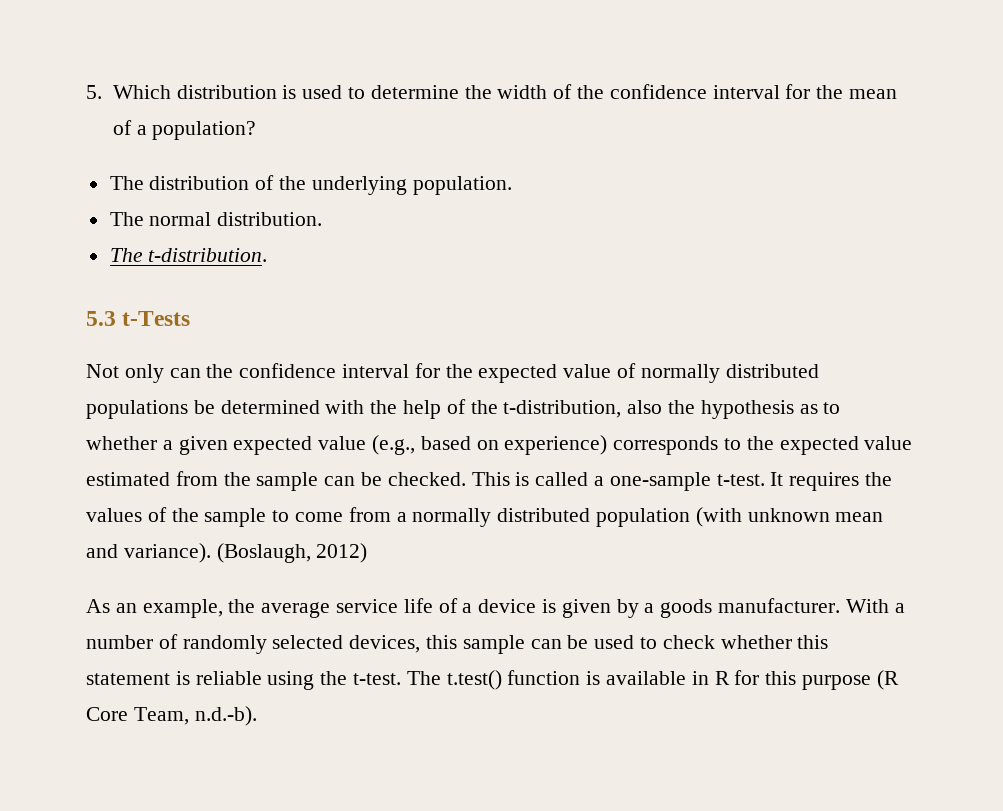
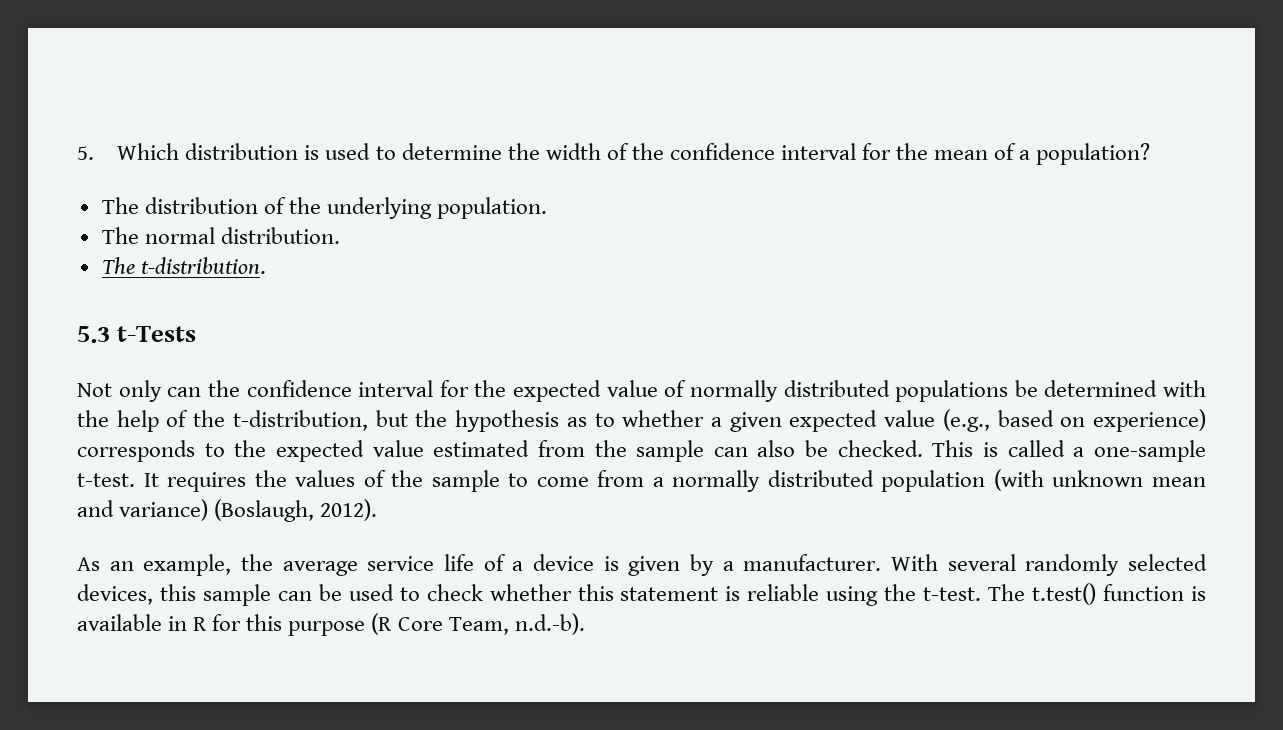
[627,400,663,414] also -> [375,410,408,427] but
(356, 481) none -> [757,440,796,457] also
[123,543,368,563] variance). (Boslaugh, 2012) -> [119,499,378,522] variance) (Boslaugh, 2012).
[660,599,713,618] goods -> (734, 566) none
[894,603,905,613] [86,634,178,649] a number of -> [947,554,1016,571] several

